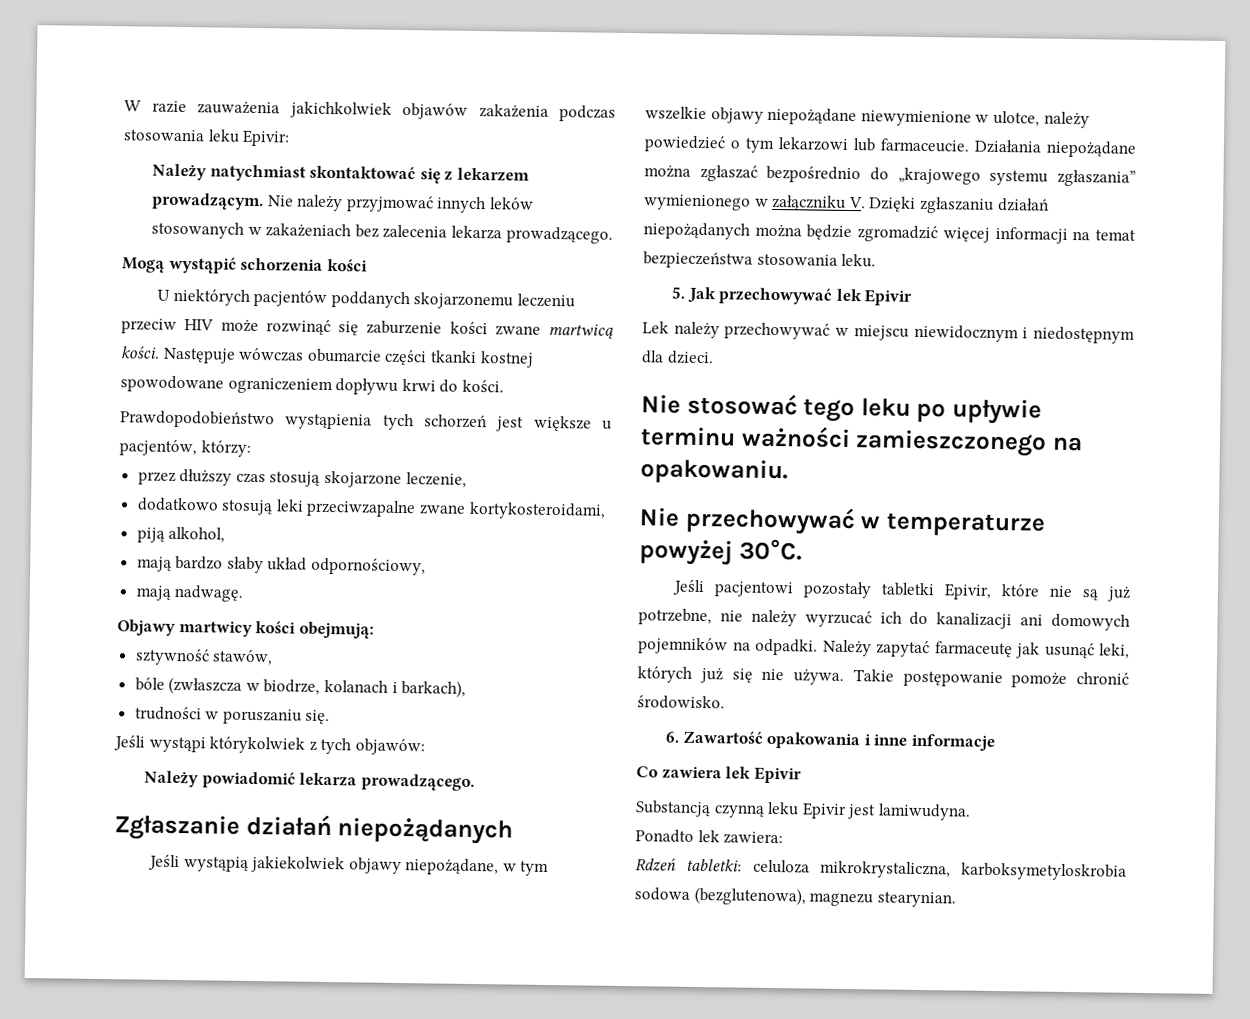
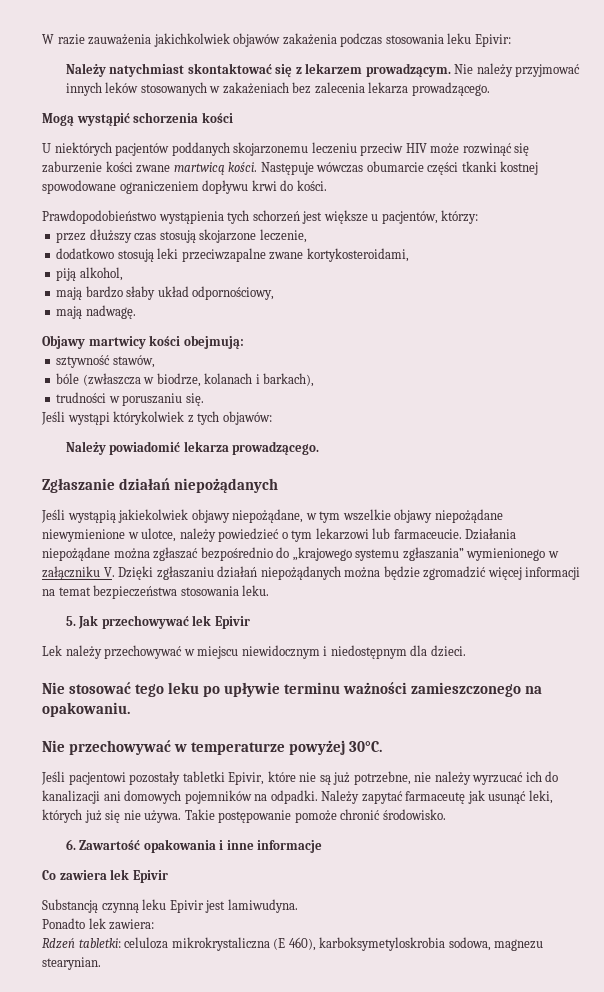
[819,860,1127,881] [634,886,806,906] mikrokrystaliczna, karboksymetyloskrobia sodowa (bezglutenowa), -> [171,937,491,951] mikrokrystaliczna (E 460), karboksymetyloskrobia sodowa,

